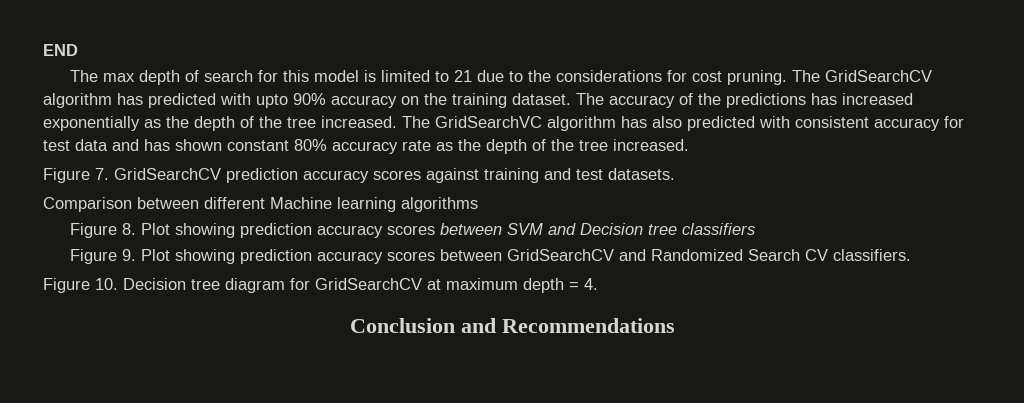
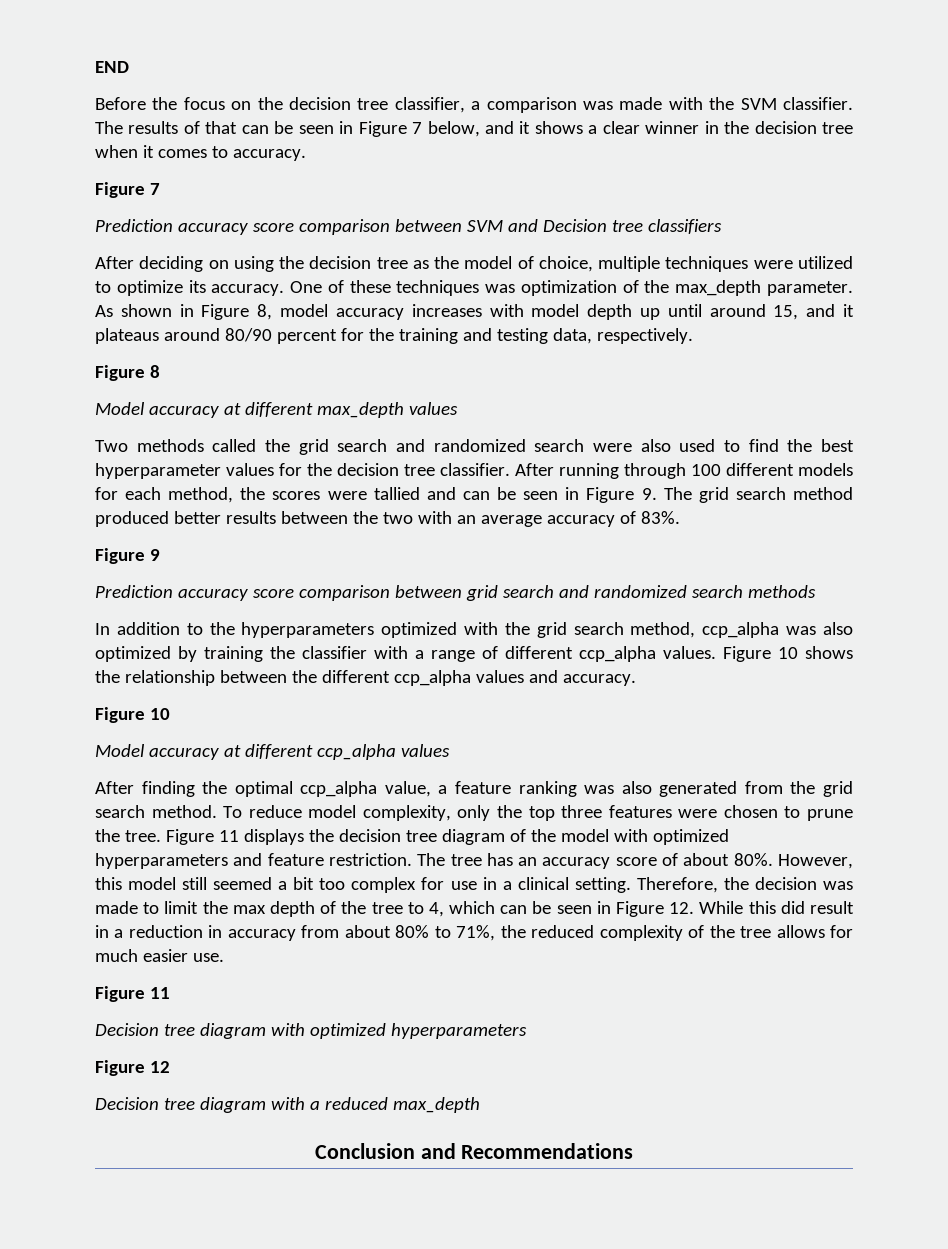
[69,70,932,85] [43,93,913,108] [43,116,964,131] [43,139,689,154] [43,168,675,183] [43,197,478,212] [69,223,435,238] The max depth of search for this model is limited to 21 due to the considerations for cost pruning. The GridSearchCV algorithm has predicted with upto 90% accuracy on the training dataset. The accuracy of the predictions has increased exponentially as the depth of the tree increased. The GridSearchVC algorithm has also predicted with consistent accuracy for test data and has shown constant 80% accuracy rate as the depth of the tree increased. // Figure 7. GridSearchCV prediction accuracy scores against training and test datasets. // Comparison between different Machine learning algorithms // Figure 8. Plot showing prediction accuracy scores -> [95,97,853,113] [95,121,854,137] [95,145,306,161] [95,182,160,198] [95,219,390,235] Before the focus on the decision tree classifier, a comparison was made with the SVM classifier. The results of that can be seen in Figure 7 below, and it shows a clear winner in the decision tree when it comes to accuracy. // Figure 7 // Prediction accuracy score comparison
[69,249,911,264] [43,278,598,293] Figure 9. Plot showing prediction accuracy scores between GridSearchCV and Randomized Search CV classifiers. // Figure 10. Decision tree diagram for GridSearchCV at maximum depth = 4. -> [95,256,853,272] [95,280,853,296] [95,304,854,320] [95,328,693,344] [95,365,160,381] [95,402,458,418] [95,439,854,455] [95,463,853,479] [95,487,854,503] [95,511,680,527] [95,548,160,564] [95,585,816,601] [95,622,853,638] [95,646,853,662] [95,670,636,686] [95,707,170,723] [95,744,450,760] [95,781,853,797] [95,805,853,821] [95,829,729,845] [95,853,853,869] [95,877,853,893] [95,901,854,917] [95,925,854,941] [95,949,224,962] [95,986,170,1002] [95,1023,527,1039] [95,1060,170,1076] [95,1097,480,1113] After deciding on using the decision tree as the model of choice, multiple techniques were utilized to optimize its accuracy. One of these techniques was optimization of the max_depth parameter. As shown in Figure 8, model accuracy increases with model depth up until around 15, and it plateaus around 80/90 percent for the training and testing data, respectively. // Figure 8 // Model accuracy at different max_depth values // Two methods called the grid search and randomized search were also used to find the best hyperparameter values for the decision tree classifier. After running through 100 different models for each method, the scores were tallied and can be seen in Figure 9. The grid search method produced better results between the two with an average accuracy of 83%. // Figure 9 // Prediction accuracy score comparison between grid search and randomized search methods // In addition to the hyperparameters optimized with the grid search method, ccp_alpha was also optimized by training the classifier with a range of different ccp_alpha values. Figure 10 shows the relationship between the different ccp_alpha values and accuracy. // Figure 10 // Model accuracy at different ccp_alpha values // After finding the optimal ccp_alpha value, a feature ranking was also generated from the grid search method. To reduce model complexity, only the top three features were chosen to prune the tree. Figure 11 displays the decision tree diagram of the model with optimized hyperparameters and feature restriction. The tree has an accuracy score of about 80%. However, this model still seemed a bit too complex for use in a clinical setting. Therefore, the decision was made to limit the max depth of the tree to 4, which can be seen in Figure 12. While this did result in a reduction in accuracy from about 80% to 71%, the reduced complexity of the tree allows for much easier use. // Figure 11 // Decision tree diagram with optimized hyperparameters // Figure 12 // Decision tree diagram with a reduced max_depth

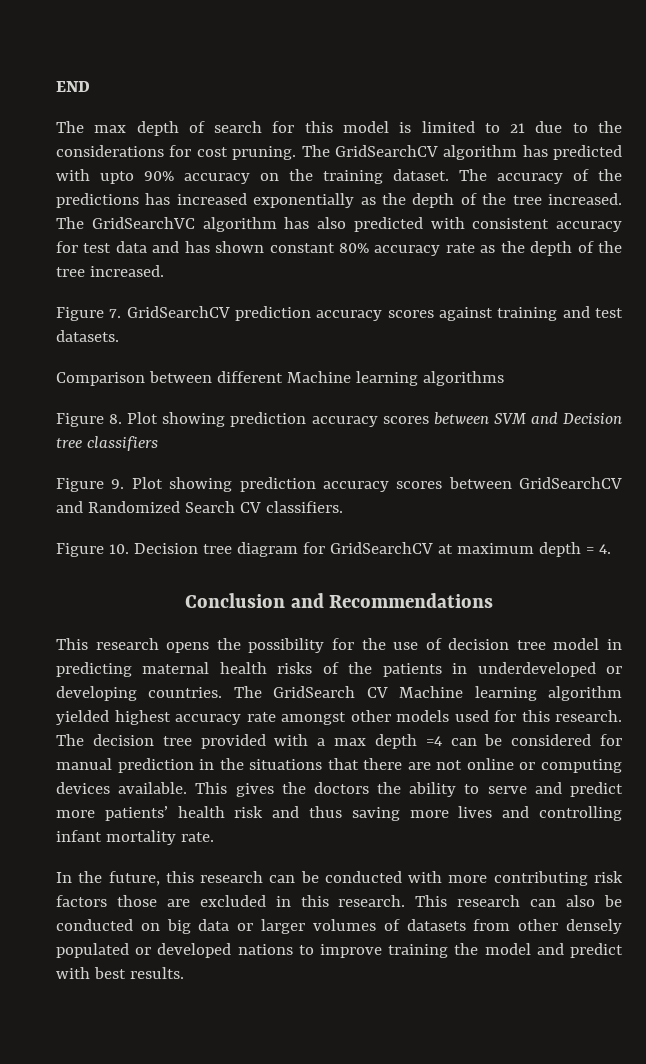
[95,97,853,113] [95,121,854,137] [95,145,306,161] [95,182,160,198] [95,219,390,235] Before the focus on the decision tree classifier, a comparison was made with the SVM classifier. The results of that can be seen in Figure 7 below, and it shows a clear winner in the decision tree when it comes to accuracy. // Figure 7 // Prediction accuracy score comparison -> [56,121,622,136] [56,145,622,160] [56,169,622,184] [56,193,622,208] [56,217,622,232] [56,241,623,256] [56,265,164,277] [56,306,623,321] [56,330,119,342] [56,371,504,386] [56,412,429,427] The max depth of search for this model is limited to 21 due to the considerations for cost pruning. The GridSearchCV algorithm has predicted with upto 90% accuracy on the training dataset. The accuracy of the predictions has increased exponentially as the depth of the tree increased. The GridSearchVC algorithm has also predicted with consistent accuracy for test data and has shown constant 80% accuracy rate as the depth of the tree increased. // Figure 7. GridSearchCV prediction accuracy scores against training and test datasets. // Comparison between different Machine learning algorithms // Figure 8. Plot showing prediction accuracy scores
[95,256,853,272] [95,280,853,296] [95,304,854,320] [95,328,693,344] [95,365,160,381] [95,402,458,418] [95,439,854,455] [95,463,853,479] [95,487,854,503] [95,511,680,527] [95,548,160,564] [95,585,816,601] [95,622,853,638] [95,646,853,662] [95,670,636,686] [95,707,170,723] [95,744,450,760] [95,781,853,797] [95,805,853,821] [95,829,729,845] [95,853,853,869] [95,877,853,893] [95,901,854,917] [95,925,854,941] [95,949,224,962] [95,986,170,1002] [95,1023,527,1039] [95,1060,170,1076] [95,1097,480,1113] [314,1143,634,1159] After deciding on using the decision tree as the model of choice, multiple techniques were utilized to optimize its accuracy. One of these techniques was optimization of the max_depth parameter. As shown in Figure 8, model accuracy increases with model depth up until around 15, and it plateaus around 80/90 percent for the training and testing data, respectively. // Figure 8 // Model accuracy at different max_depth values // Two methods called the grid search and randomized search were also used to find the best hyperparameter values for the decision tree classifier. After running through 100 different models for each method, the scores were tallied and can be seen in Figure 9. The grid search method produced better results between the two with an average accuracy of 83%. // Figure 9 // Prediction accuracy score comparison between grid search and randomized search methods // In addition to the hyperparameters optimized with the grid search method, ccp_alpha was also optimized by training the classifier with a range of different ccp_alpha values. Figure 10 shows the relationship between the different ccp_alpha values and accuracy. // Figure 10 // Model accuracy at different ccp_alpha values // After finding the optimal ccp_alpha value, a feature ranking was also generated from the grid search method. To reduce model complexity, only the top three features were chosen to prune the tree. Figure 11 displays the decision tree diagram of the model with optimized hyperparameters and feature restriction. The tree has an accuracy score of about 80%. However, this model still seemed a bit too complex for use in a clinical setting. Therefore, the decision was made to limit the max depth of the tree to 4, which can be seen in Figure 12. While this did result in a reduction in accuracy from about 80% to 71%, the reduced complexity of the tree allows for much easier use. // Figure 11 // Decision tree diagram with optimized hyperparameters // Figure 12 // Decision tree diagram with a reduced max_depth // Conclusion and Recommendations -> [56,477,622,492] [56,501,343,513] [56,542,611,557] [184,593,494,608] [56,638,622,653] [56,662,623,677] [56,686,622,701] [56,710,622,725] [56,734,622,749] [56,758,622,773] [56,782,623,797] [56,806,622,821] [56,830,214,845] [56,871,623,886] [56,895,623,907] [56,919,622,934] [56,943,623,958] [56,967,184,979] Figure 9. Plot showing prediction accuracy scores between GridSearchCV and Randomized Search CV classifiers. // Figure 10. Decision tree diagram for GridSearchCV at maximum depth = 4. // Conclusion and Recommendations // This research opens the possibility for the use of decision tree model in predicting maternal health risks of the patients in underdeveloped or developing countries. The GridSearch CV Machine learning algorithm yielded highest accuracy rate amongst other models used for this research. The decision tree provided with a max depth =4 can be considered for manual prediction in the situations that there are not online or computing devices available. This gives the doctors the ability to serve and predict more patients’ health risk and thus saving more lives and controlling infant mortality rate. // In the future, this research can be conducted with more contributing risk factors those are excluded in this research. This research can also be conducted on big data or larger volumes of datasets from other densely populated or developed nations to improve training the model and predict with best results.

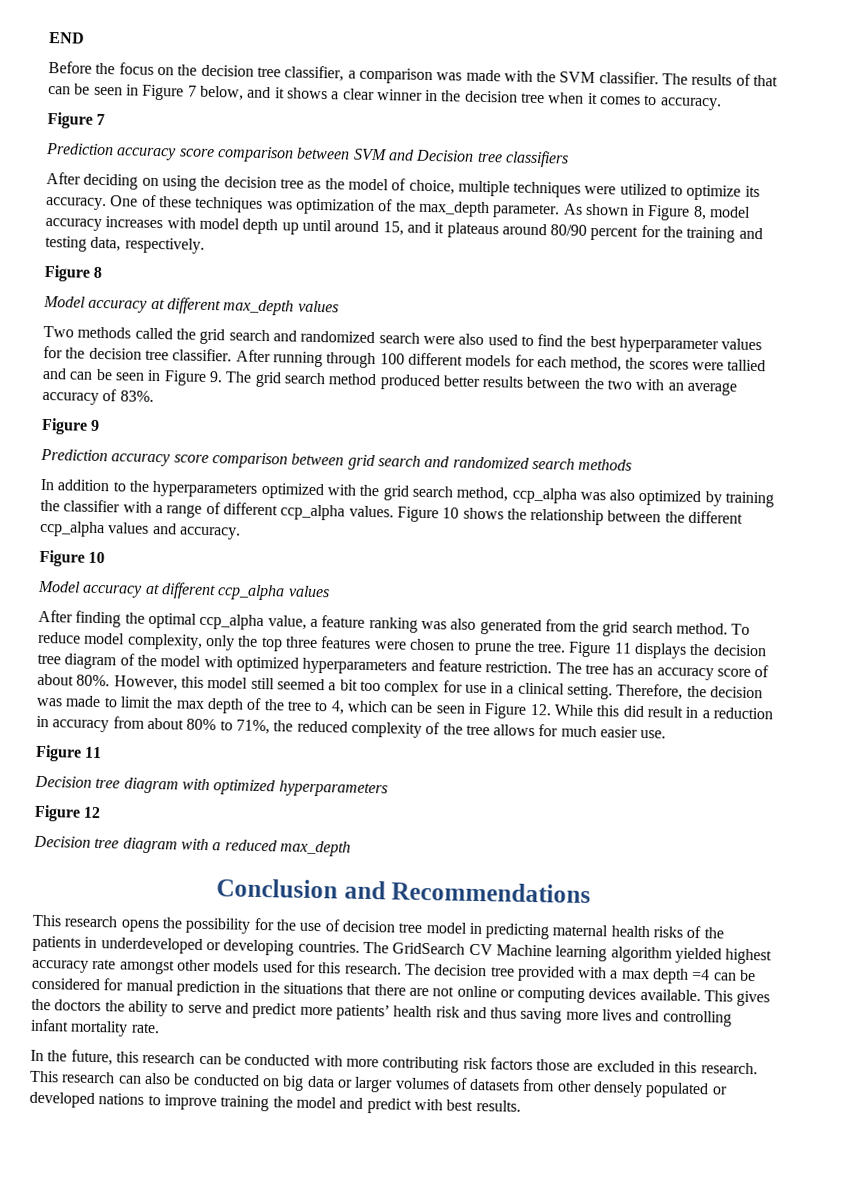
[56,121,622,136] [56,145,622,160] [56,169,622,184] [56,193,622,208] [56,217,622,232] [56,241,623,256] [56,265,164,277] [56,306,623,321] [56,330,119,342] [56,371,504,386] [56,412,429,427] The max depth of search for this model is limited to 21 due to the considerations for cost pruning. The GridSearchCV algorithm has predicted with upto 90% accuracy on the training dataset. The accuracy of the predictions has increased exponentially as the depth of the tree increased. The GridSearchVC algorithm has also predicted with consistent accuracy for test data and has shown constant 80% accuracy rate as the depth of the tree increased. // Figure 7. GridSearchCV prediction accuracy scores against training and test datasets. // Comparison between different Machine learning algorithms // Figure 8. Plot showing prediction accuracy scores -> [48,61,779,87] [48,83,722,111] [47,111,106,129] [45,142,294,163] Before the focus on the decision tree classifier, a comparison was made with the SVM classifier. The results of that can be seen in Figure 7 below, and it shows a clear winner in the decision tree when it comes to accuracy. // Figure 7 // Prediction accuracy score comparison
[56,477,622,492] [56,501,343,513] [56,542,611,557] Figure 9. Plot showing prediction accuracy scores between GridSearchCV and Randomized Search CV classifiers. // Figure 10. Decision tree diagram for GridSearchCV at maximum depth = 4. -> [46,171,760,201] [45,194,752,221] [45,216,763,243] [45,235,205,254] [44,264,103,282] [43,295,339,316] [43,325,763,354] [43,345,767,372] [42,367,738,396] [42,389,154,405] [41,417,101,435] [40,448,633,471] [40,478,775,508] [40,499,744,526] [39,520,241,540] [39,549,106,567] [37,580,330,601] [38,609,751,637] [38,631,767,659] [37,653,770,681] [37,673,764,700] [36,695,774,720] [36,715,667,739] [35,744,103,762] [34,775,388,798] [34,804,102,822] [33,835,351,857] After deciding on using the decision tree as the model of choice, multiple techniques were utilized to optimize its accuracy. One of these techniques was optimization of the max_depth parameter. As shown in Figure 8, model accuracy increases with model depth up until around 15, and it plateaus around 80/90 percent for the training and testing data, respectively. // Figure 8 // Model accuracy at different max_depth values // Two methods called the grid search and randomized search were also used to find the best hyperparameter values for the decision tree classifier. After running through 100 different models for each method, the scores were tallied and can be seen in Figure 9. The grid search method produced better results between the two with an average accuracy of 83%. // Figure 9 // Prediction accuracy score comparison between grid search and randomized search methods // In addition to the hyperparameters optimized with the grid search method, ccp_alpha was also optimized by training the classifier with a range of different ccp_alpha values. Figure 10 shows the relationship between the different ccp_alpha values and accuracy. // Figure 10 // Model accuracy at different ccp_alpha values // After finding the optimal ccp_alpha value, a feature ranking was also generated from the grid search method. To reduce model complexity, only the top three features were chosen to prune the tree. Figure 11 displays the decision tree diagram of the model with optimized hyperparameters and feature restriction. The tree has an accuracy score of about 80%. However, this model still seemed a bit too complex for use in a clinical setting. Therefore, the decision was made to limit the max depth of the tree to 4, which can be seen in Figure 12. While this did result in a reduction in accuracy from about 80% to 71%, the reduced complexity of the tree allows for much easier use. // Figure 11 // Decision tree diagram with optimized hyperparameters // Figure 12 // Decision tree diagram with a reduced max_depth

